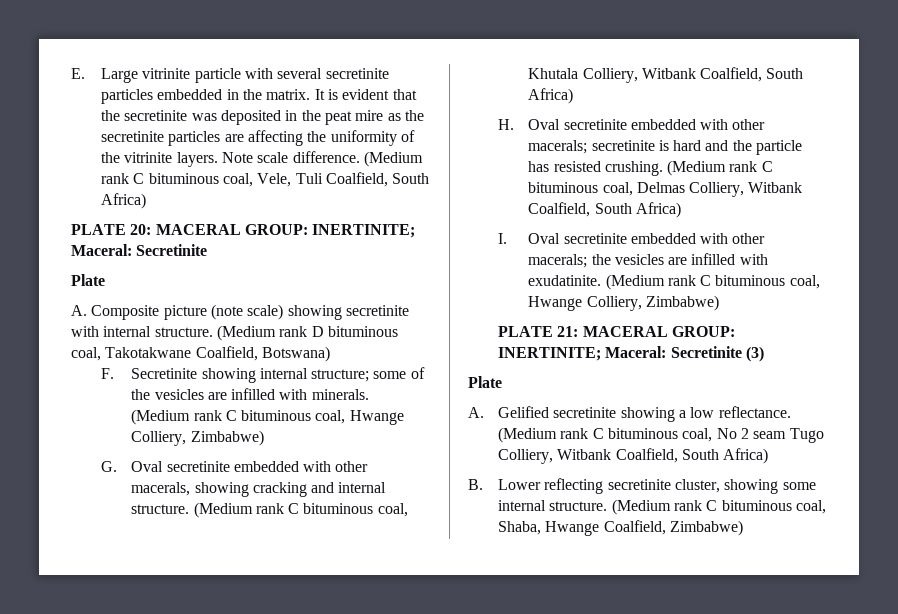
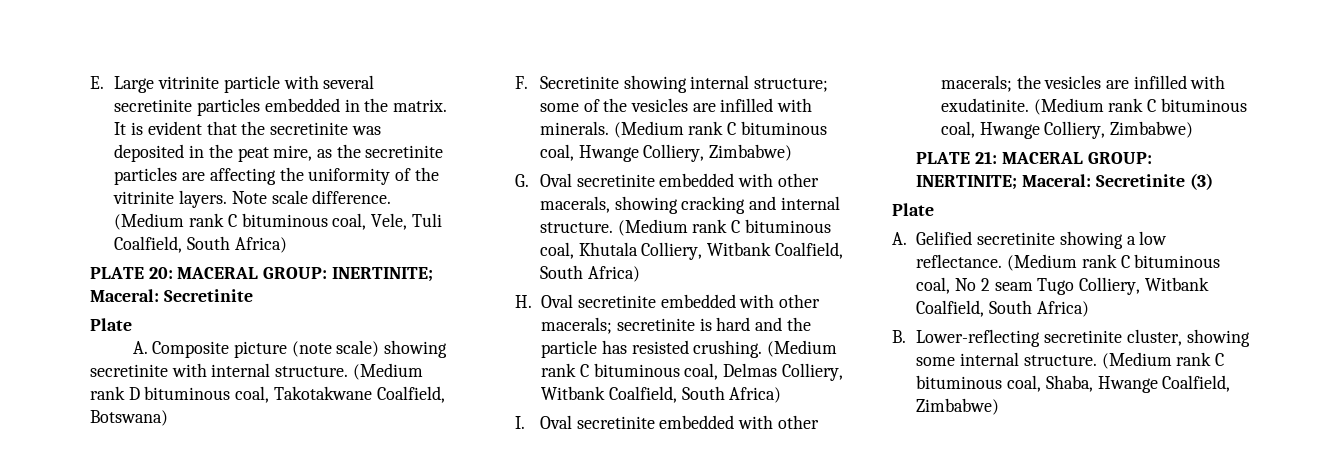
[355,110,384,121] mire -> [273,145,313,161] mire,
[498,478,604,494] Lower reflecting -> [916,329,1041,347] Lower-reflecting

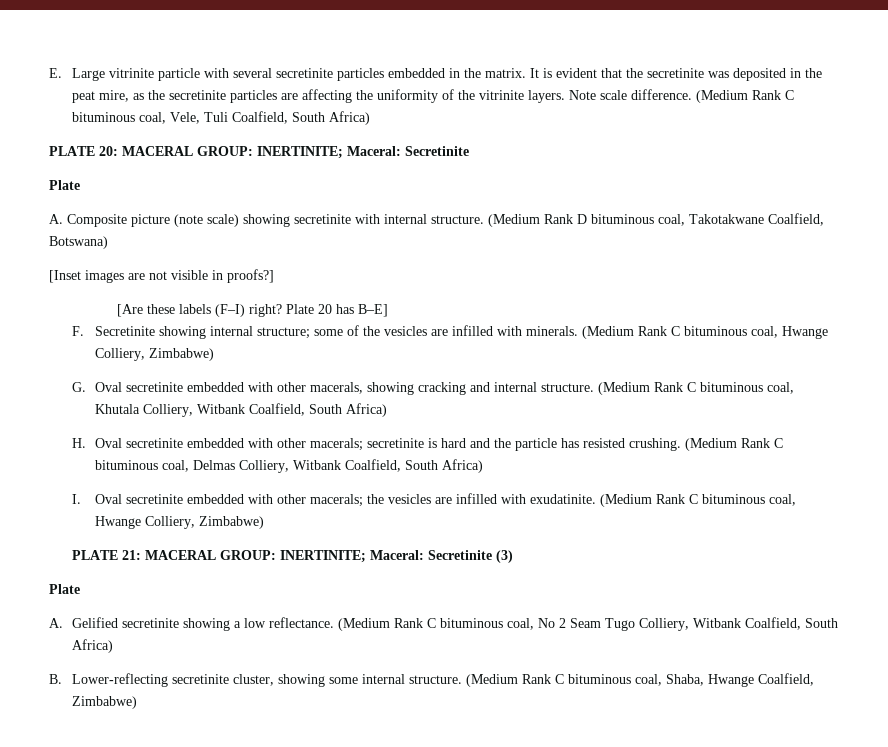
[189,213,225,227] rank -> [751,90,781,100] Rank
[90,386,125,400] rank -> [544,214,573,224] Rank
(168, 418) none -> [49,269,274,283] [117,304,389,317] // [Inset images are not visible in proofs?] // [Are these labels (F–I) right? Plate 20 has B–E]
[688,121,724,135] rank -> [637,326,667,336] Rank
[692,219,728,233] rank -> [653,382,683,392] Rank
[541,363,577,377] rank -> [740,438,770,448] Rank
[1108,98,1144,112] rank -> [655,494,685,504] Rank
[1081,254,1117,268] rank -> [393,618,423,628] Rank
[994,282,1033,291] seam -> [569,618,601,628] Seam
[1176,352,1212,366] rank -> [521,674,551,684] Rank

